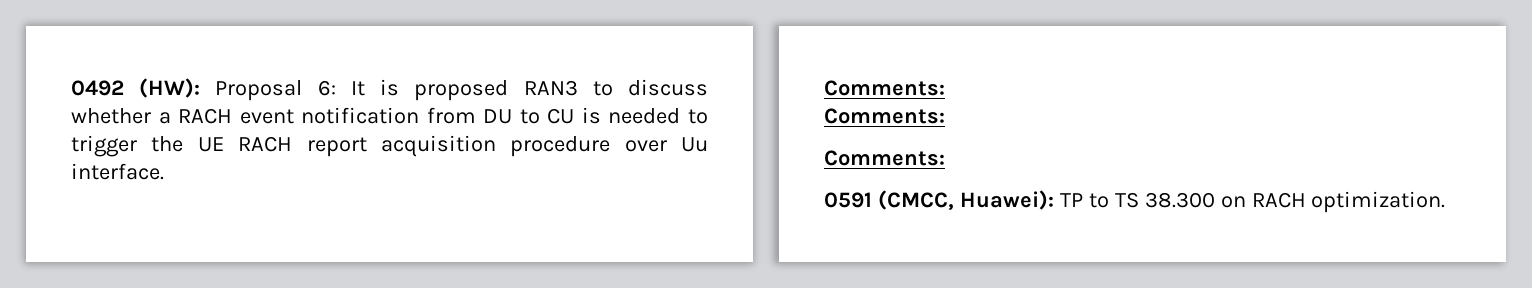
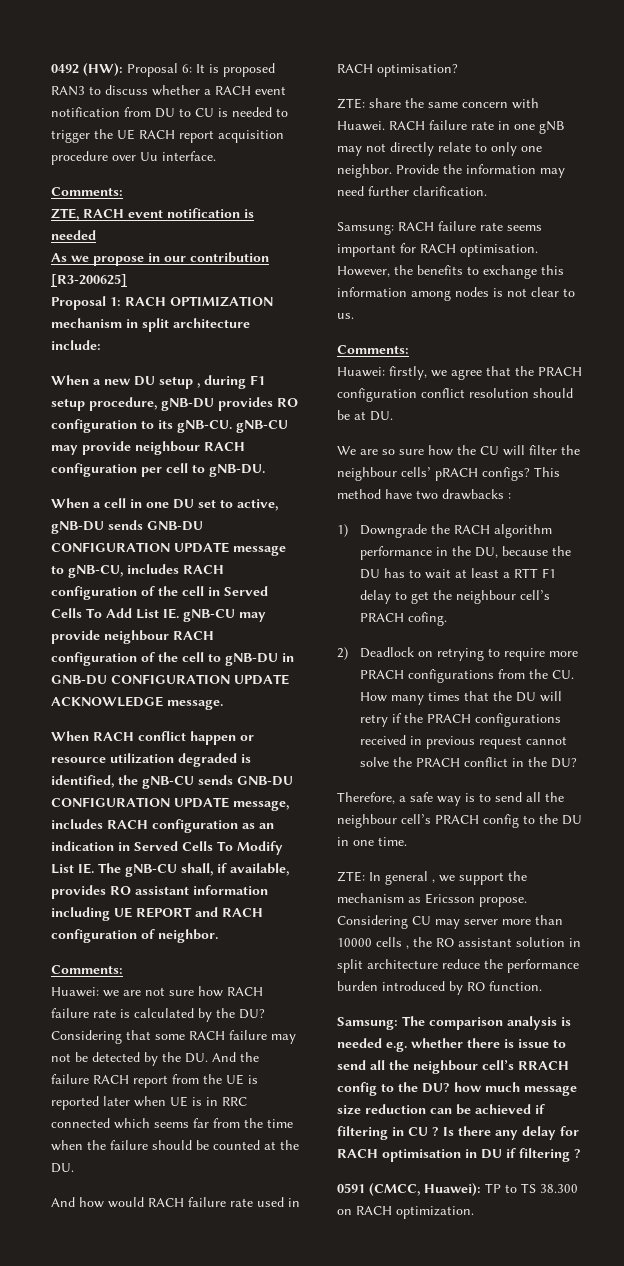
[824,108,945,124] [824,150,945,166] Comments: // Comments: -> [51,208,254,221] [51,230,96,240] [51,252,269,266] [51,274,127,287] [51,296,273,310] [51,318,250,332] [51,340,101,350] [51,375,265,389] [51,397,298,411] [51,419,288,433] [51,441,245,455] [51,463,265,477] [51,498,278,511] [51,520,203,534] [51,542,286,556] [51,564,224,578] [51,586,268,600] [51,608,266,622] [51,630,214,644] [51,652,294,666] [51,674,289,685] [51,696,223,710] [51,731,254,745] [51,753,251,767] [51,775,293,789] [51,797,289,811] [51,819,274,833] [51,841,283,855] [51,863,289,877] [51,885,268,899] [51,907,263,921] [51,929,218,943] [51,965,123,974] [51,986,263,997] [51,1008,265,1022] [51,1030,296,1044] [51,1052,259,1066] [51,1074,258,1088] [51,1096,247,1110] [51,1118,293,1129] [51,1140,299,1151] [51,1163,74,1173] [51,1197,300,1208] [337,64,458,77] [337,98,539,109] [337,120,565,134] [337,142,542,156] [337,164,565,178] [337,186,487,196] [337,221,542,235] [337,243,538,257] [337,265,564,279] [337,287,575,301] [337,313,354,319] [337,345,409,354] [337,366,582,380] [337,388,573,402] [337,410,393,421] [337,445,580,456] [337,467,560,481] [337,489,511,500] [337,524,552,538] [359,546,571,560] [359,568,556,579] [359,590,550,604] [359,612,447,626] [337,647,578,661] [359,669,574,683] [359,691,562,705] [359,713,561,727] [359,735,567,749] [359,757,577,768] [337,792,564,806] [337,814,582,828] [337,837,407,846] [337,871,527,885] [337,893,527,907] [337,915,563,929] [337,937,581,949] [337,959,579,973] [337,981,542,995] [337,1016,571,1030] [337,1038,566,1052] [337,1060,569,1074] [337,1082,577,1096] [337,1104,545,1115] [337,1126,579,1140] [337,1148,581,1162] ZTE, RACH event notification is needed // As we propose in our contribution [R3-200625] // Proposal 1: RACH OPTIMIZATION mechanism in split architecture include: // When a new DU setup , during F1 setup procedure, gNB-DU provides RO configuration to its gNB-CU. gNB-CU may provide neighbour RACH configuration per cell to gNB-DU. // When a cell in one DU set to active, gNB-DU sends GNB-DU CONFIGURATION UPDATE message to gNB-CU, includes RACH configuration of the cell in Served Cells To Add List IE. gNB-CU may provide neighbour RACH configuration of the cell to gNB-DU in GNB-DU CONFIGURATION UPDATE ACKNOWLEDGE message. // When RACH conflict happen or resource utilization degraded is identified, the gNB-CU sends GNB-DU CONFIGURATION UPDATE message, includes RACH configuration as an indication in Served Cells To Modify List IE. The gNB-CU shall, if available, provides RO assistant information including UE REPORT and RACH configuration of neighbor. // Comments: // Huawei: we are not sure how RACH failure rate is calculated by the DU? Considering that some RACH failure may not be detected by the DU. And the failure RACH report from the UE is reported later when UE is in RRC connected which seems far from the time when the failure should be counted at the DU. // And how would RACH failure rate used in RACH optimisation? // ZTE: share the same concern with Huawei. RACH failure rate in one gNB may not directly relate to only one neighbor. Provide the information may need further clarification. // Samsung: RACH failure rate seems important for RACH optimisation. However, the benefits to exchange this information among nodes is not clear to us. // Comments: // Huawei: firstly, we agree that the PRACH configuration conflict resolution should be at DU. // We are so sure how the CU will filter the neighbour cells’ pRACH configs? This method have two drawbacks : // 1) Downgrade the RACH algorithm performance in the DU, because the DU has to wait at least a RTT F1 delay to get the neighbour cell’s PRACH cofing. // 2) Deadlock on retrying to require more PRACH configurations from the CU. How many times that the DU will retry if the PRACH configurations received in previous request cannot solve the PRACH conflict in the DU? // Therefore, a safe way is to send all the neighbour cell’s PRACH config to the DU in one time. // ZTE: In general , we support the mechanism as Ericsson propose. Considering CU may server more than 10000 cells , the RO assistant solution in split architecture reduce the performance burden introduced by RO function. // Samsung: The comparison analysis is needed e.g. whether there is issue to send all the neighbour cell’s RRACH config to the DU? how much message size reduction can be achieved if filtering in CU ? Is there any delay for RACH optimisation in DU if filtering ?

